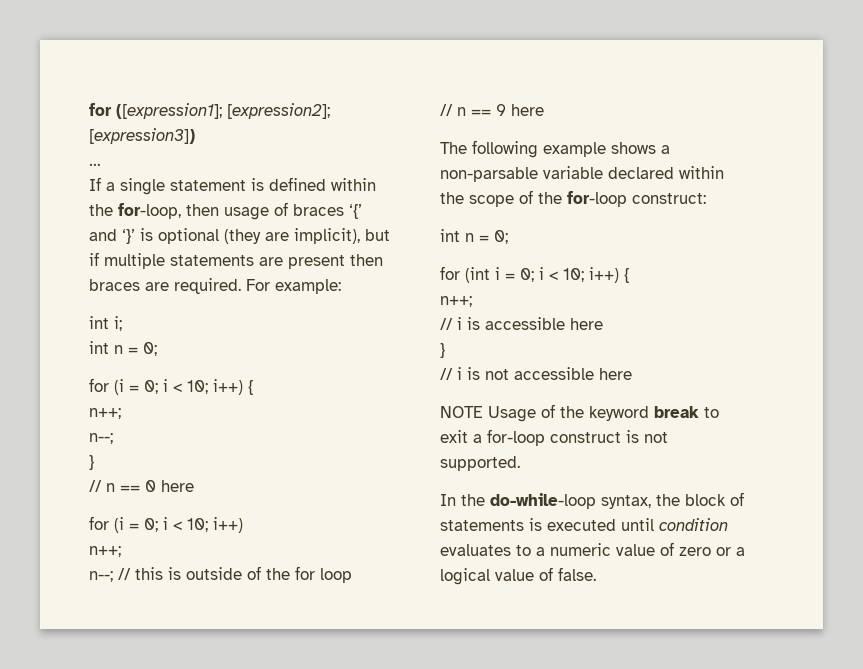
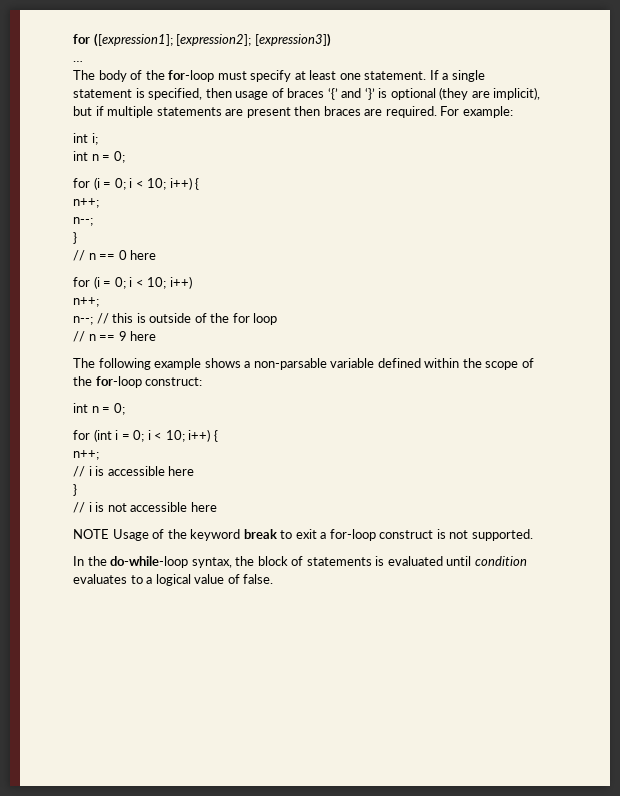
(101, 164) none -> [73,70,427,82] The body of the for-loop must specify at least one statement.
[269,177,376,191] [89,203,181,219] defined within the for-loop, -> [148,88,203,100] specified,
[608,167,674,179] declared -> [377,358,421,368] defined
[547,519,616,531] executed -> [387,556,443,566] evaluated
[550,542,745,556] numeric value of zero or a -> (153, 580) none

